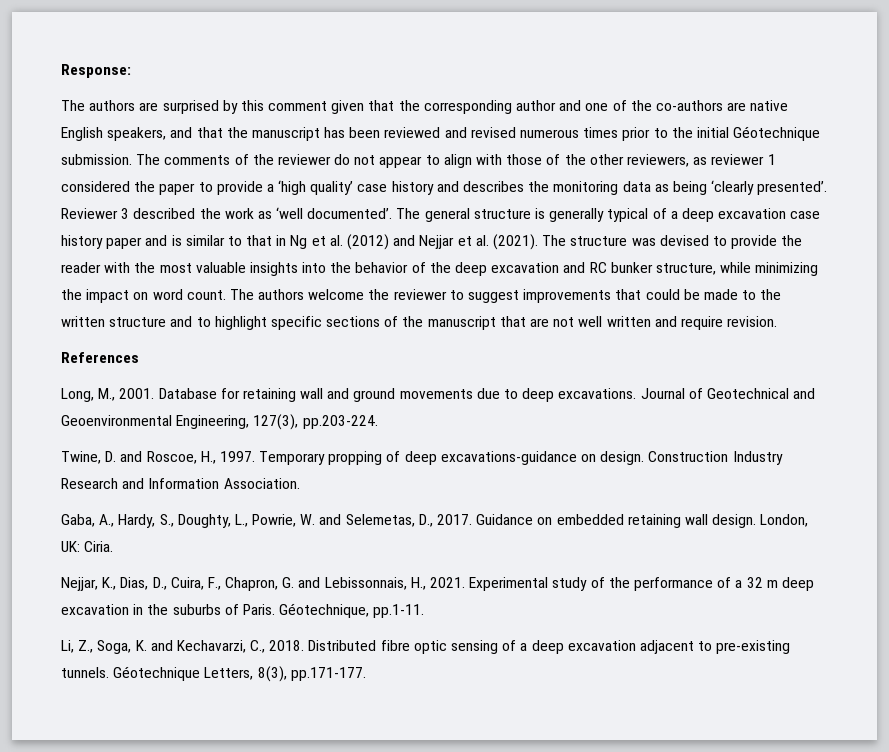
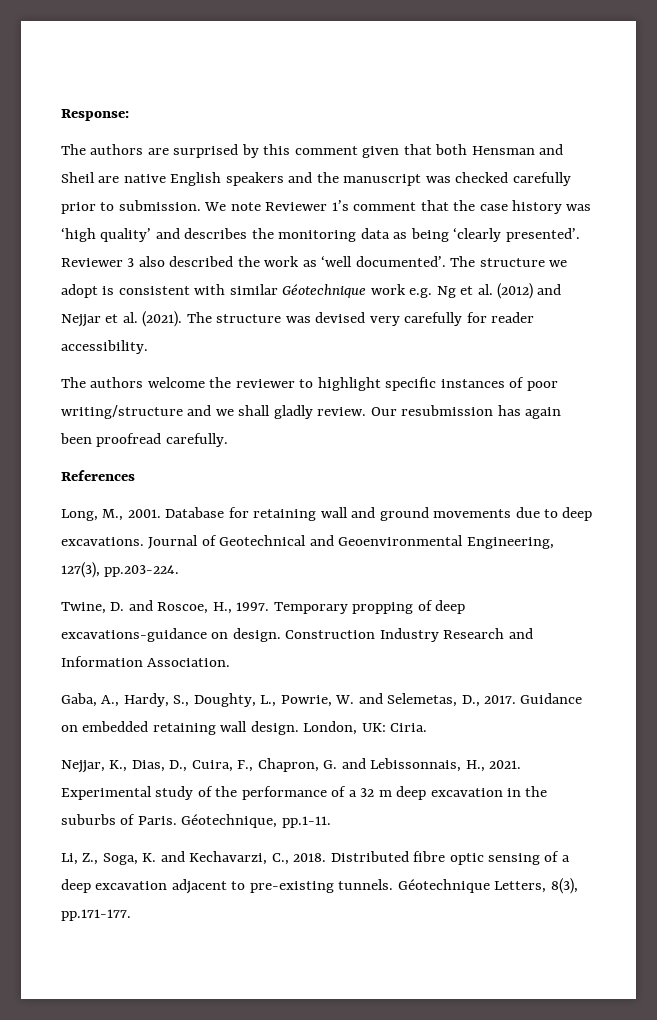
[398,100,789,114] [61,126,821,141] [61,154,776,168] [61,180,434,195] the corresponding author and one of the co-authors are native English speakers, and that the manuscript has been reviewed and revised numerous times prior to the initial Géotechnique submission. The comments of the reviewer do not appear to align with those of the other reviewers, as reviewer 1 considered the paper to provide a ‘high quality’ case history -> [435,144,564,155] [61,172,571,186] [61,200,592,214] [61,228,152,242] both Hensman and Sheil are native English speakers and the manuscript was checked carefully prior to submission. We note Reviewer 1’s comment that the case history was ‘high quality’
(130, 213) none -> [138,256,165,267] also
[424,208,821,222] [61,235,287,249] general structure is generally typical of a deep excavation case history paper and is similar to that in -> [479,258,568,267] [61,284,433,298] structure we adopt is consistent with similar Géotechnique work e.g.
[712,235,803,249] [61,262,819,276] [61,289,226,303] to provide the reader with the most valuable insights into the behavior of the deep excavation and RC bunker structure, while minimizing the impact on word count. -> [369,312,535,326] [61,340,148,354] very carefully for reader accessibility. //
[468,289,782,303] [61,316,778,330] suggest improvements that could be made to the written structure and to highlight specific sections of the manuscript that are not well written and require revision. -> [317,377,558,391] [61,405,562,419] [60,433,228,447] highlight specific instances of poor writing/structure and we shall gladly review. Our resubmission has again been proofread carefully.

